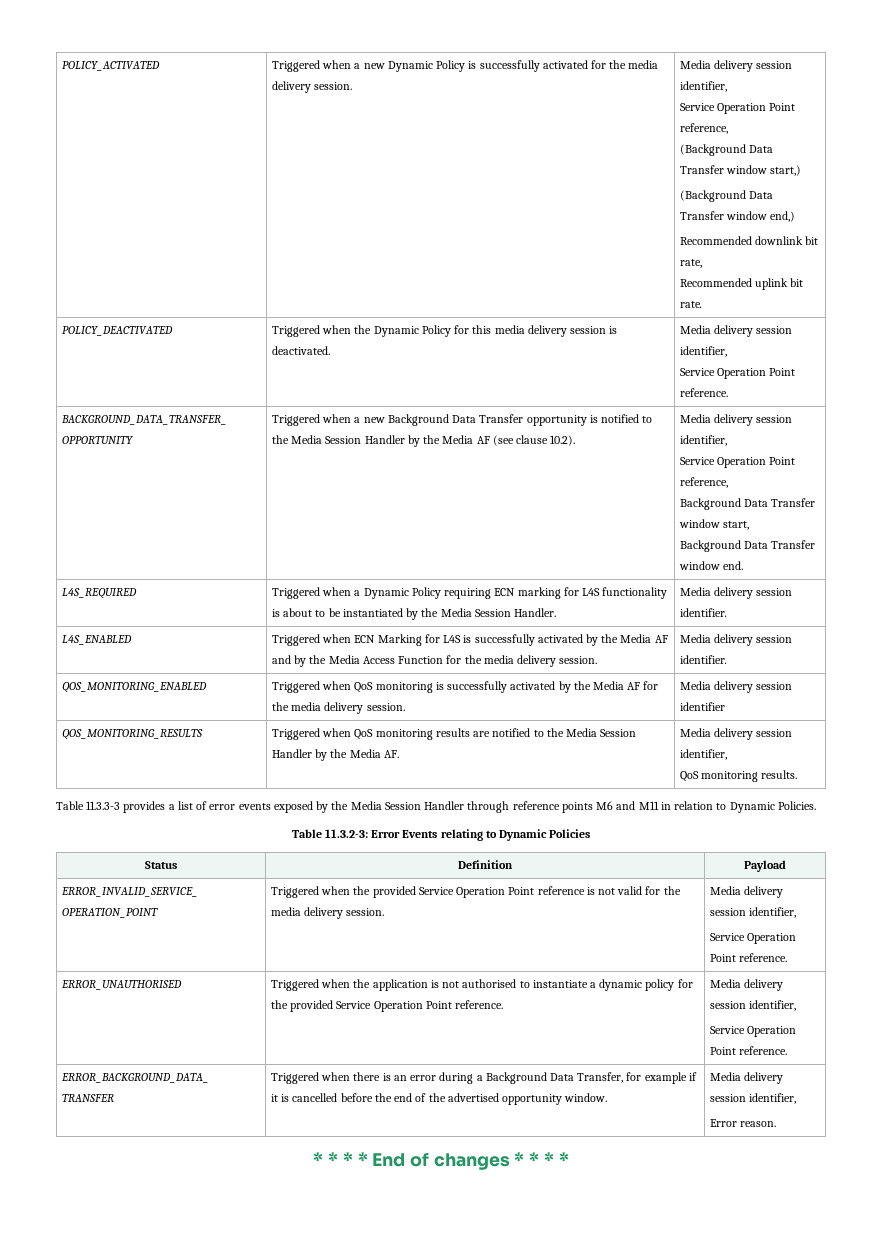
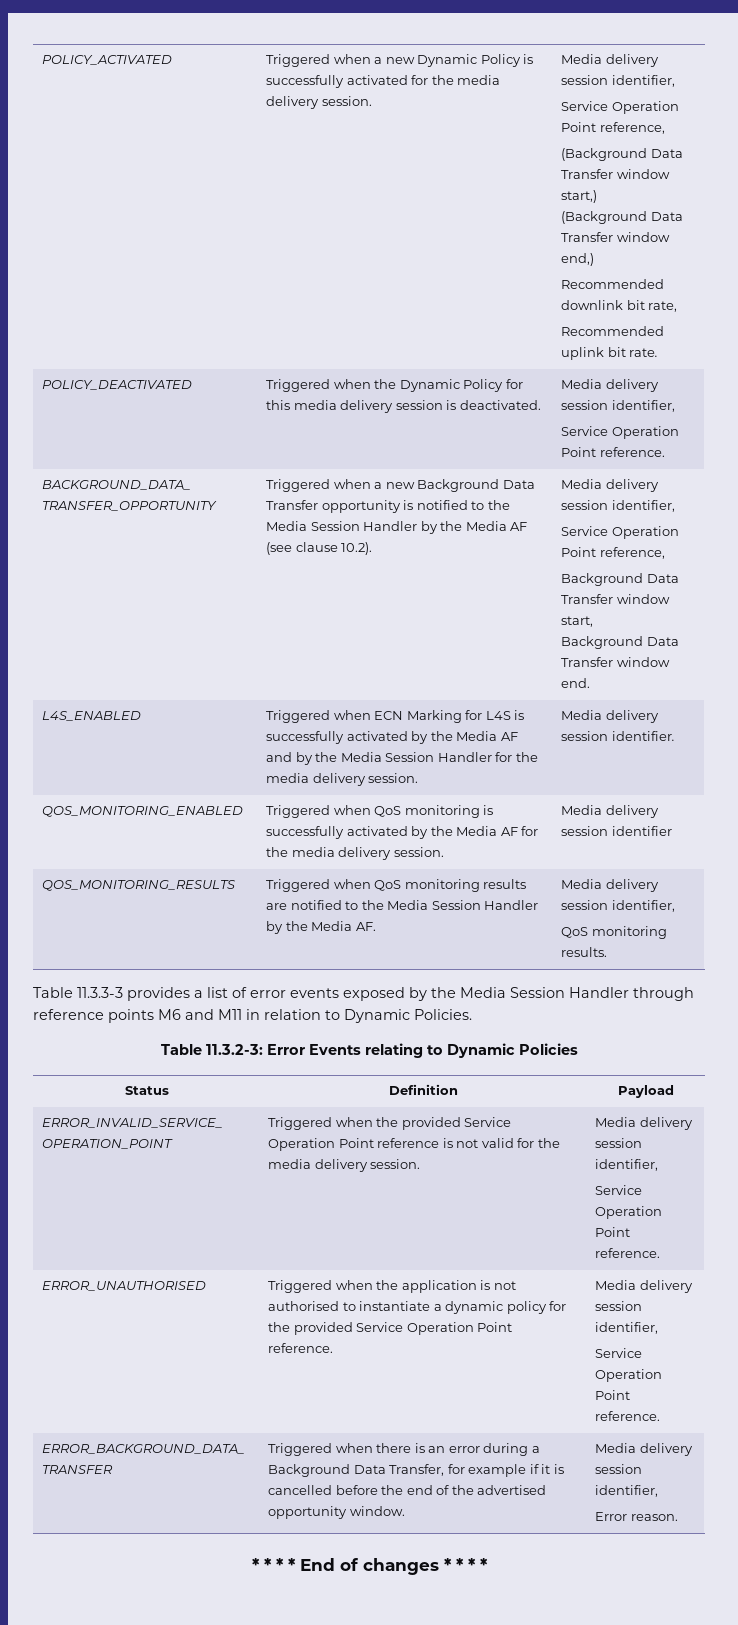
[61,588,137,599] [271,587,668,599] [271,608,556,620] [679,587,793,599] [679,608,727,617] // L4S_REQUIRED | Triggered when a Dynamic Policy requiring ECN marking for L4S functionality is about to be instantiated by the Media Session Handler. | Media delivery session identifier. -> (591, 683) none
[362,656,444,664] Access Function -> [385,752,492,762] Session Handler

